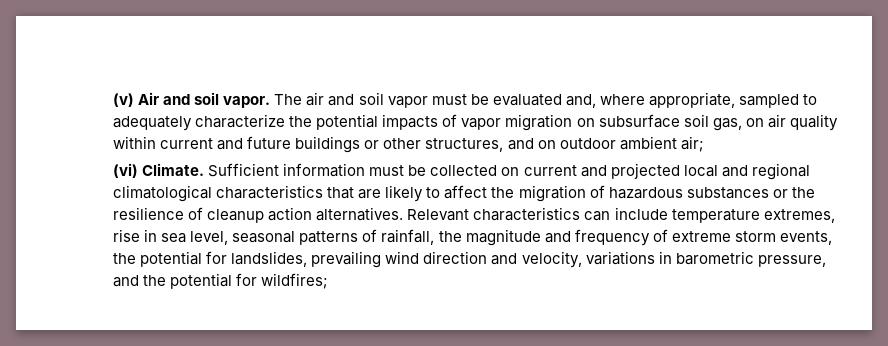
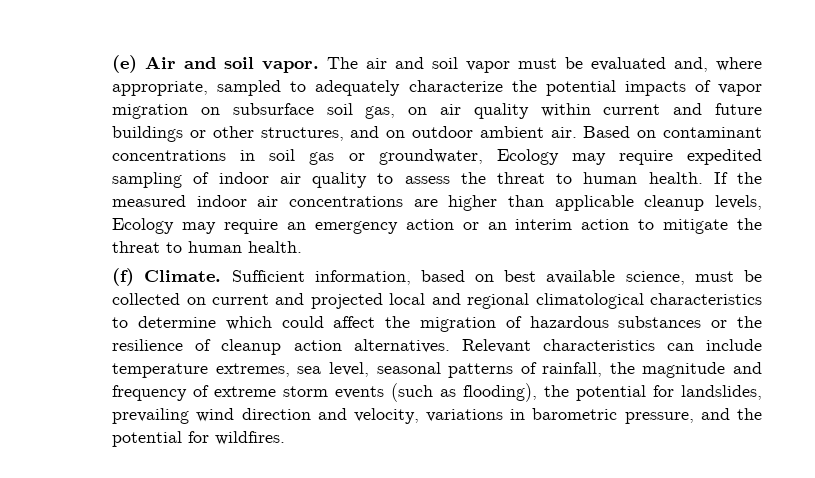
[113,93,135,107] (v) -> [112,55,138,73] (e)
[680,136,704,152] [113,163,366,178] air; // (vi) Climate. Sufficient information -> [550,126,762,138] [112,149,763,165] [112,172,763,188] [112,195,762,211] [112,218,763,234] [112,241,303,253] [112,268,685,286] air. Based on contaminant concentrations in soil gas or groundwater, Ecology may require expedited sampling of indoor air quality to assess the threat to human health. If the measured indoor air concentrations are higher than applicable cleanup levels, Ecology may require an emergency action or an interim action to mitigate the threat to human health. // (f) Climate. Sufficient information, based on best available science,
[327,185,441,202] that are likely to -> [112,316,324,330] to determine which could
[113,229,158,242] rise in -> (290, 370) none
[779,231,832,245] events, -> [335,383,538,402] events (such as flooding),
[261,273,329,289] wildfires; -> [215,431,286,445] wildfires.

